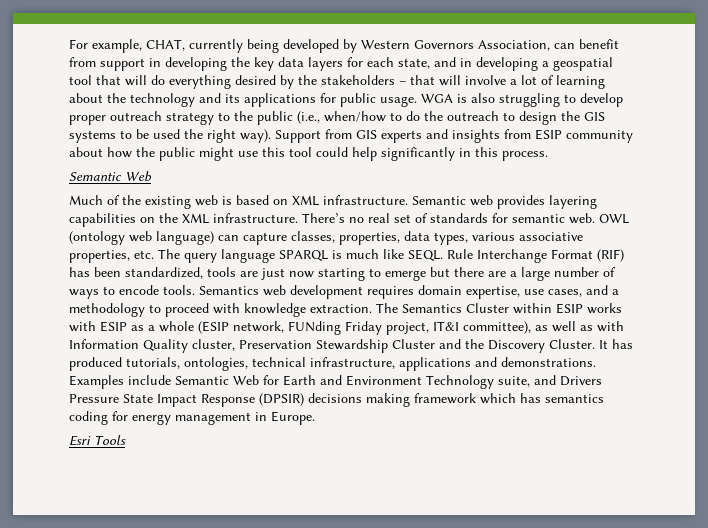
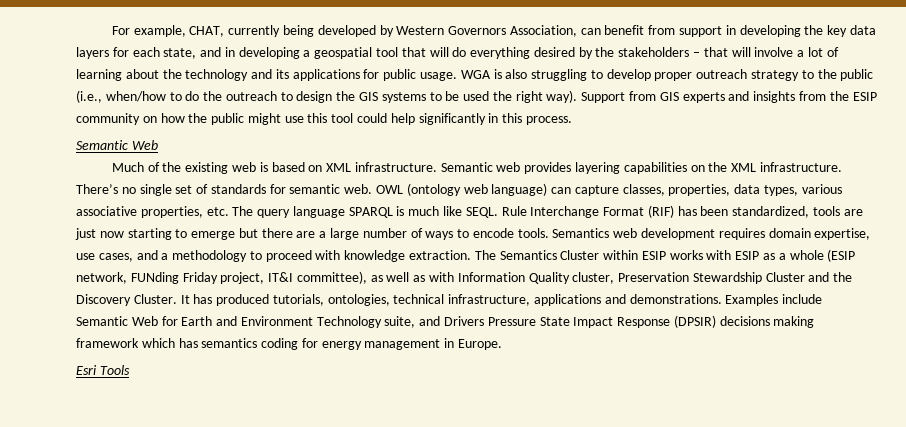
(531, 134) none -> [829,91,849,101] the
[69,147,103,157] about -> [142,116,157,123] on
[368,213,390,223] real -> [139,184,172,196] single

